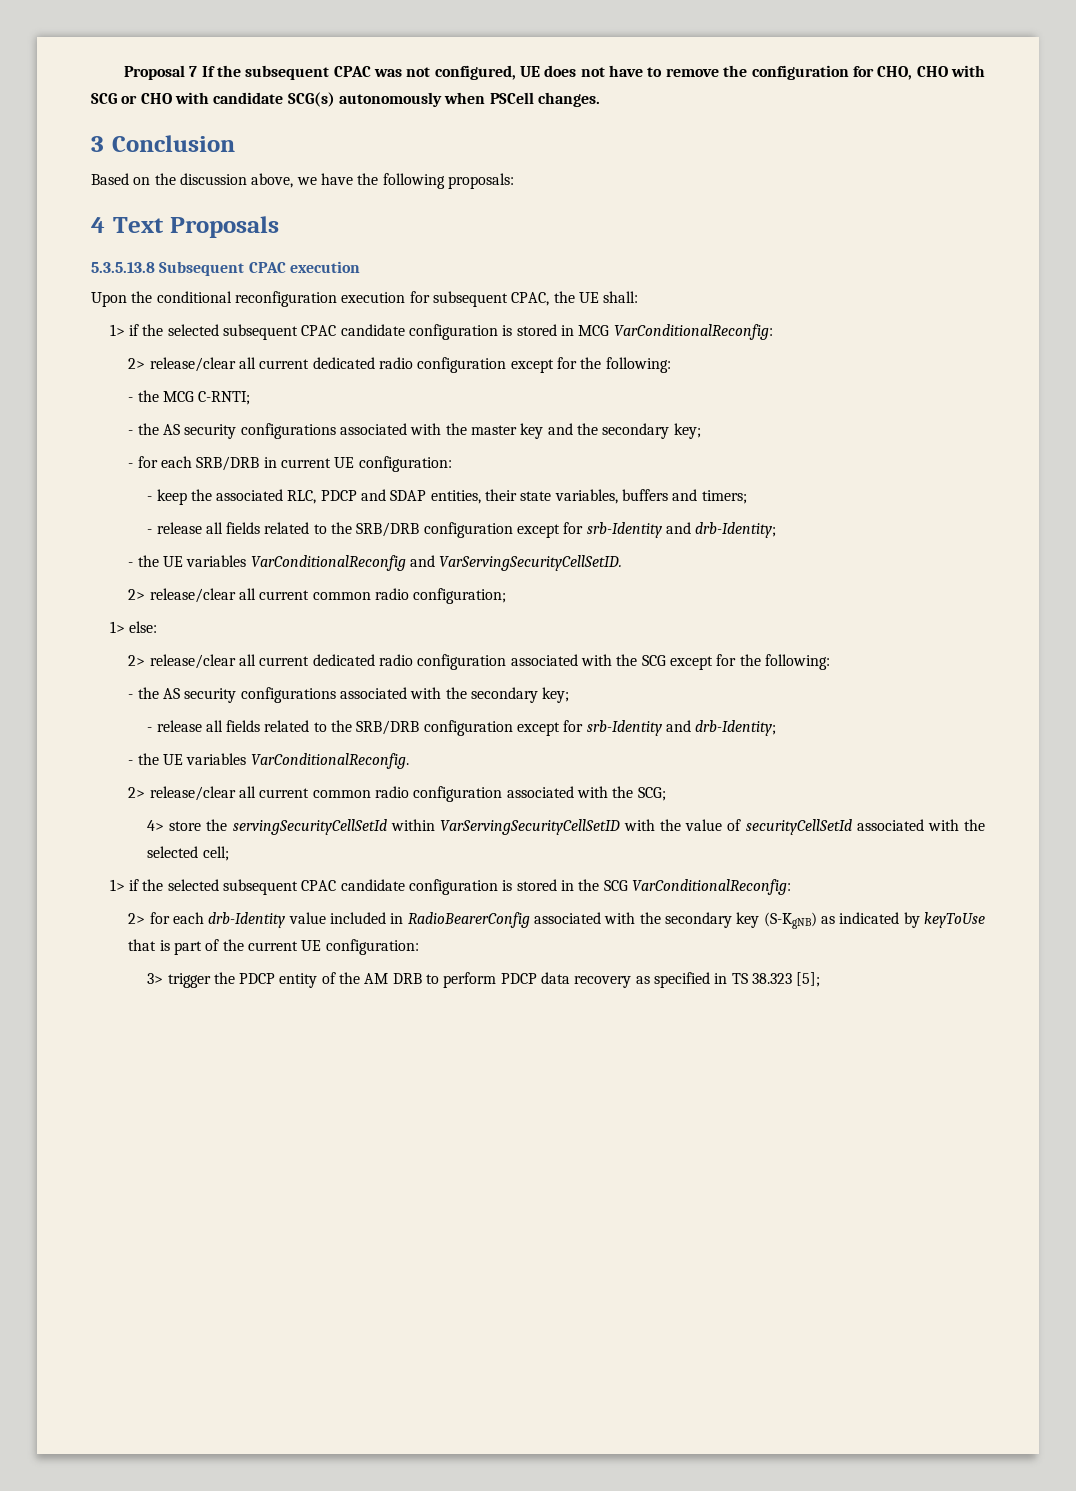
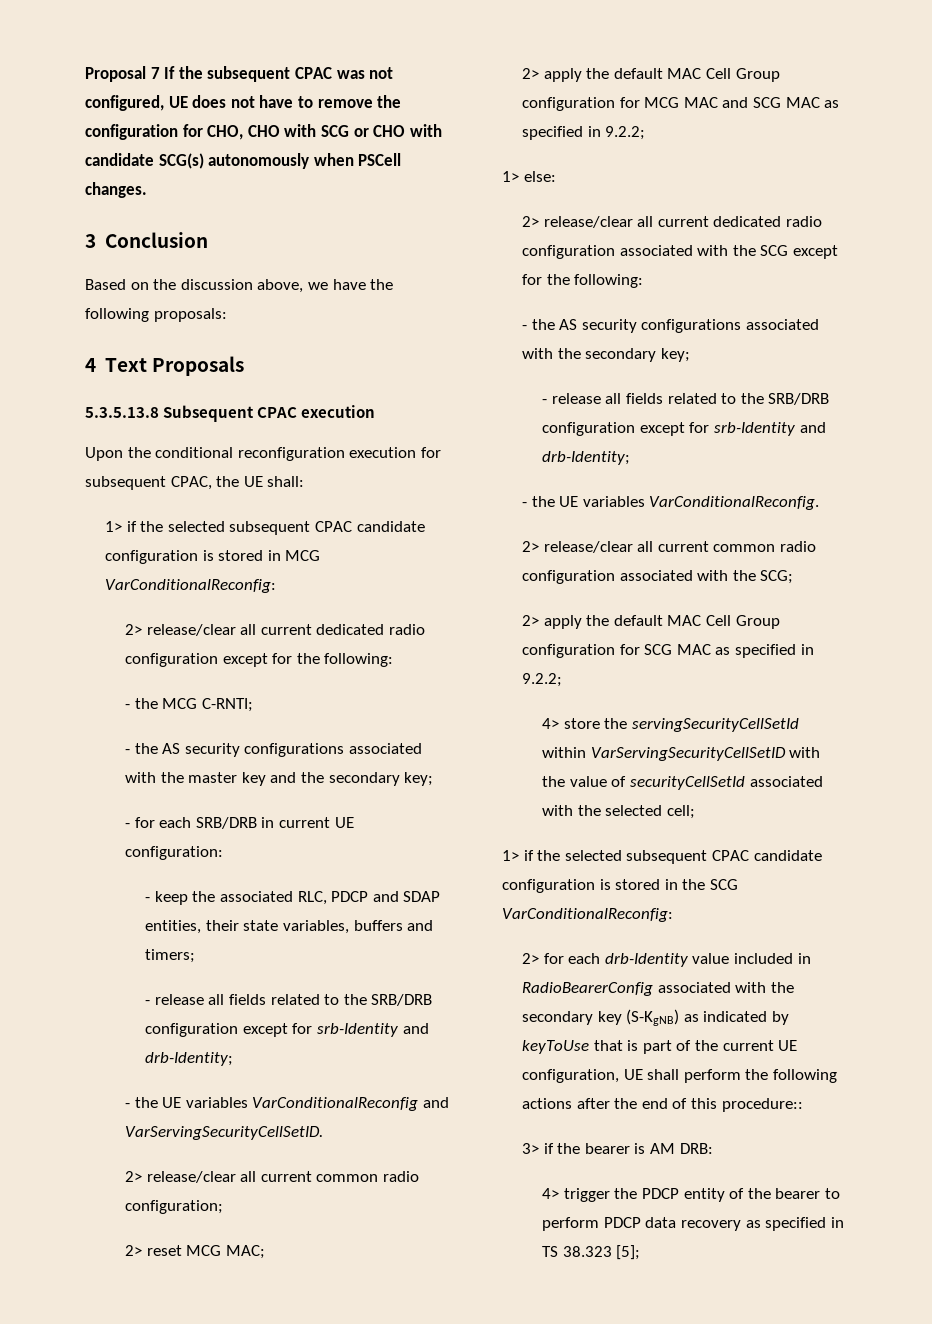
(507, 596) none -> [125,1245,265,1259] [522,68,780,82] [522,97,840,111] [522,126,646,140] // 2> reset MCG MAC; // 2> apply the default MAC Cell Group configuration for MCG MAC and SCG MAC as specified in 9.2.2;
(666, 794) none -> [522,615,780,629] [522,644,814,658] [522,673,563,687] // 2> apply the default MAC Cell Group configuration for SCG MAC as specified in 9.2.2;
[325,939,419,955] [147,973,164,984] configuration: // 3> -> [522,1069,838,1083] [522,1098,803,1112] [522,1143,713,1154] [542,1188,560,1199] configuration, UE shall perform the following actions after the end of this procedure:: // 3> if the bearer is AM DRB: // 4>
[364,973,422,984] AM DRB -> [775,1188,821,1199] bearer

